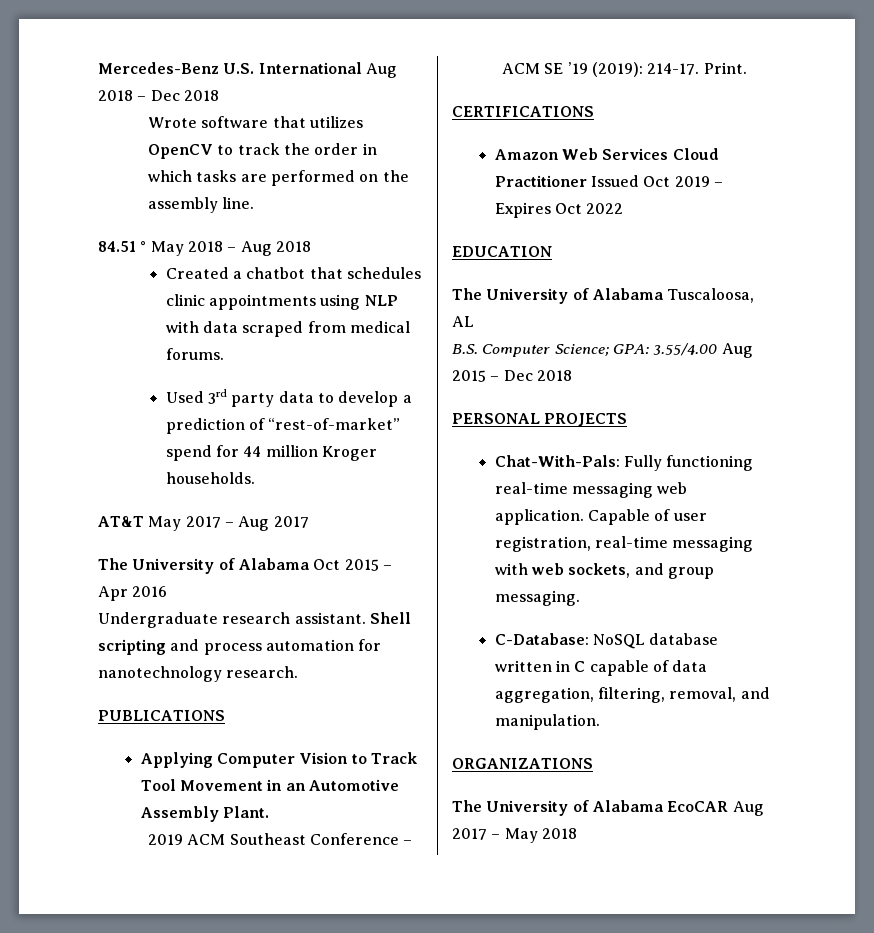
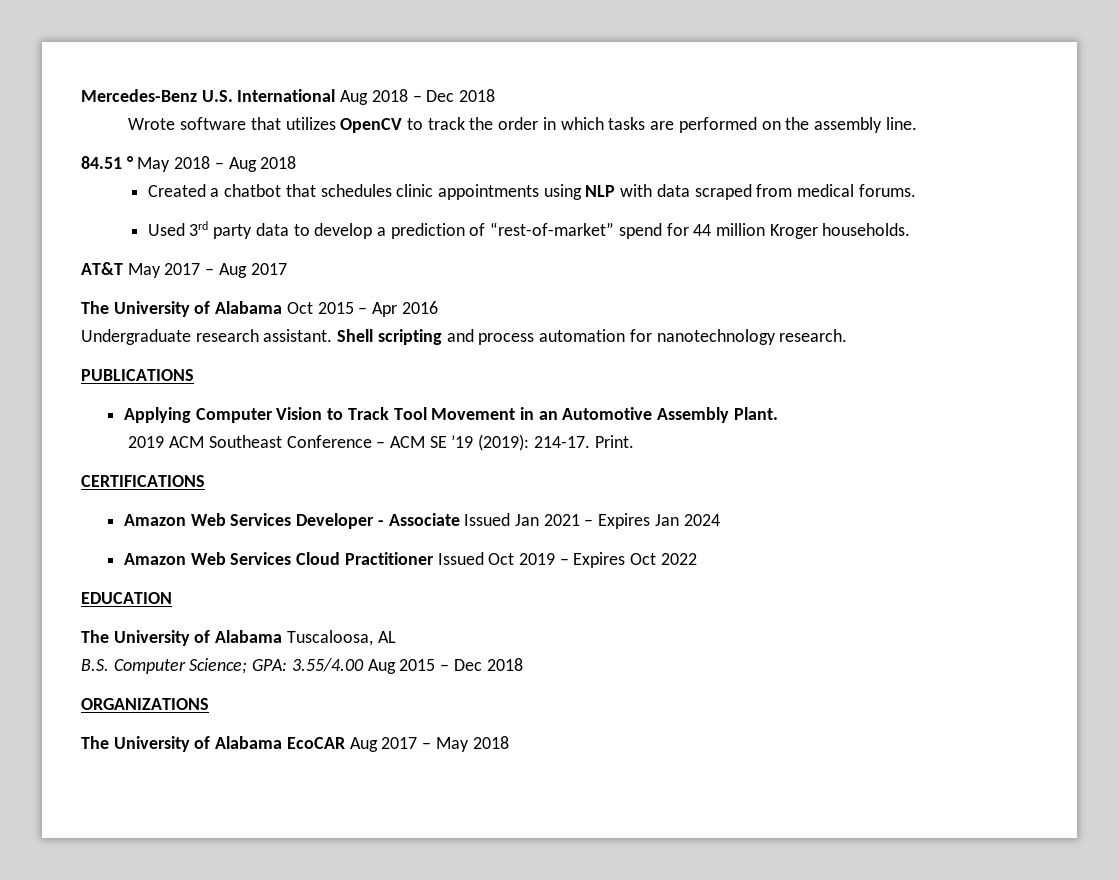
(594, 111) none -> [123,513,720,529] // Amazon Web Services Developer - Associate Issued Jan 2021 – Expires Jan 2024
[452,413,628,427] [494,455,754,471] [494,482,688,498] [494,509,707,525] [494,536,754,552] [494,563,714,579] [494,590,580,606] [494,633,719,649] [494,660,708,676] [494,687,770,703] [494,714,600,730] // PERSONAL PROJECTS // Chat-With-Pals: Fully functioning real-time messaging web application. Capable of user registration, real-time messaging with web sockets, and group messaging. // C-Database: NoSQL database written in C capable of data aggregation, filtering, removal, and manipulation. -> (523, 664) none

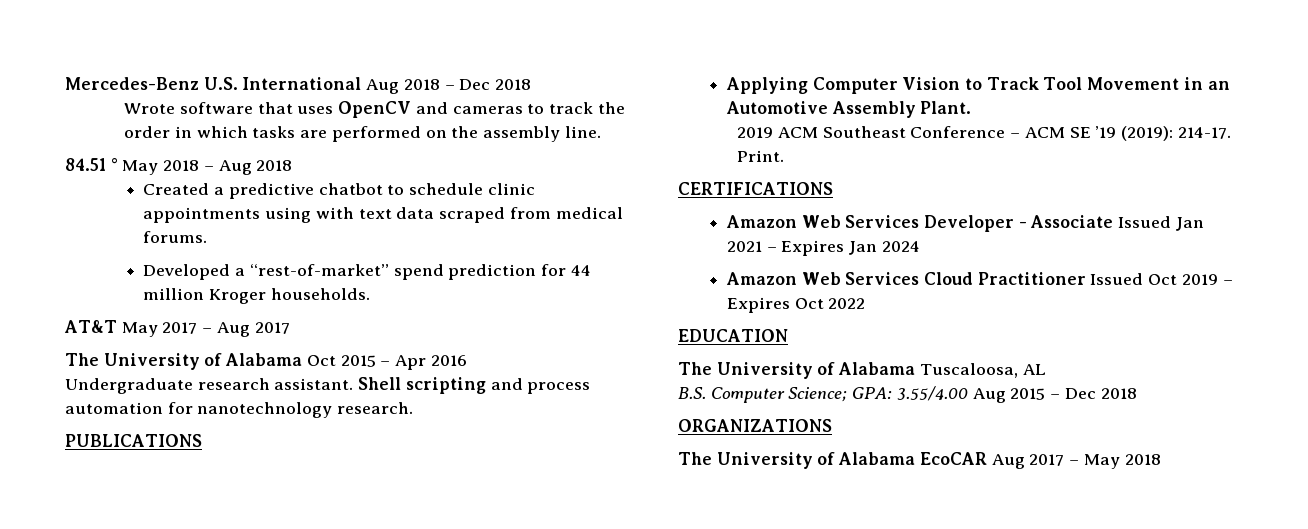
[285,117,403,133] utilizes OpenCV -> [297,101,523,118] uses OpenCV and cameras
[224,184,392,197] chatbot that schedules -> [228,183,484,199] predictive chatbot to schedule
[585,184,653,197] NLP with -> [315,207,392,219] with text
[147,221,486,239] Used 3rd party data to develop a prediction of -> [143,264,246,280] Developed a
(662, 231) none -> [448,264,537,280] prediction

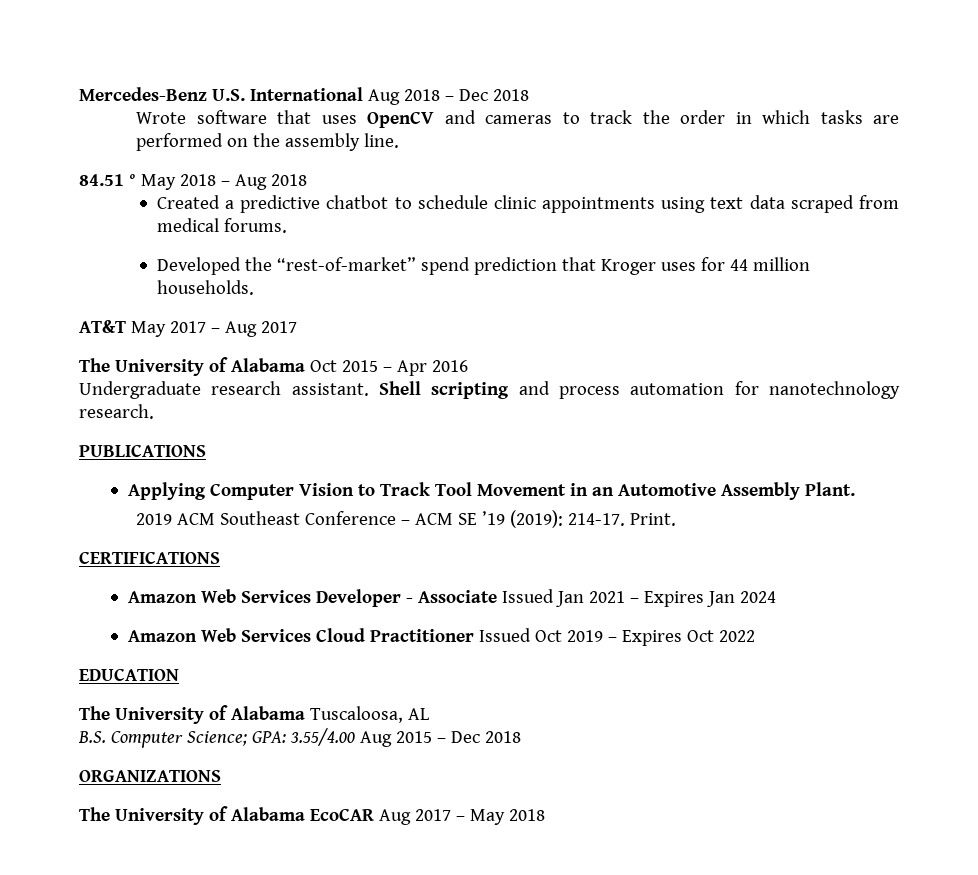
[315,207,354,219] with -> (706, 205) none
[235,268,246,276] a -> [244,257,272,271] the
(537, 272) none -> [561,257,696,275] that Kroger uses
[209,289,267,304] Kroger -> (810, 264) none

